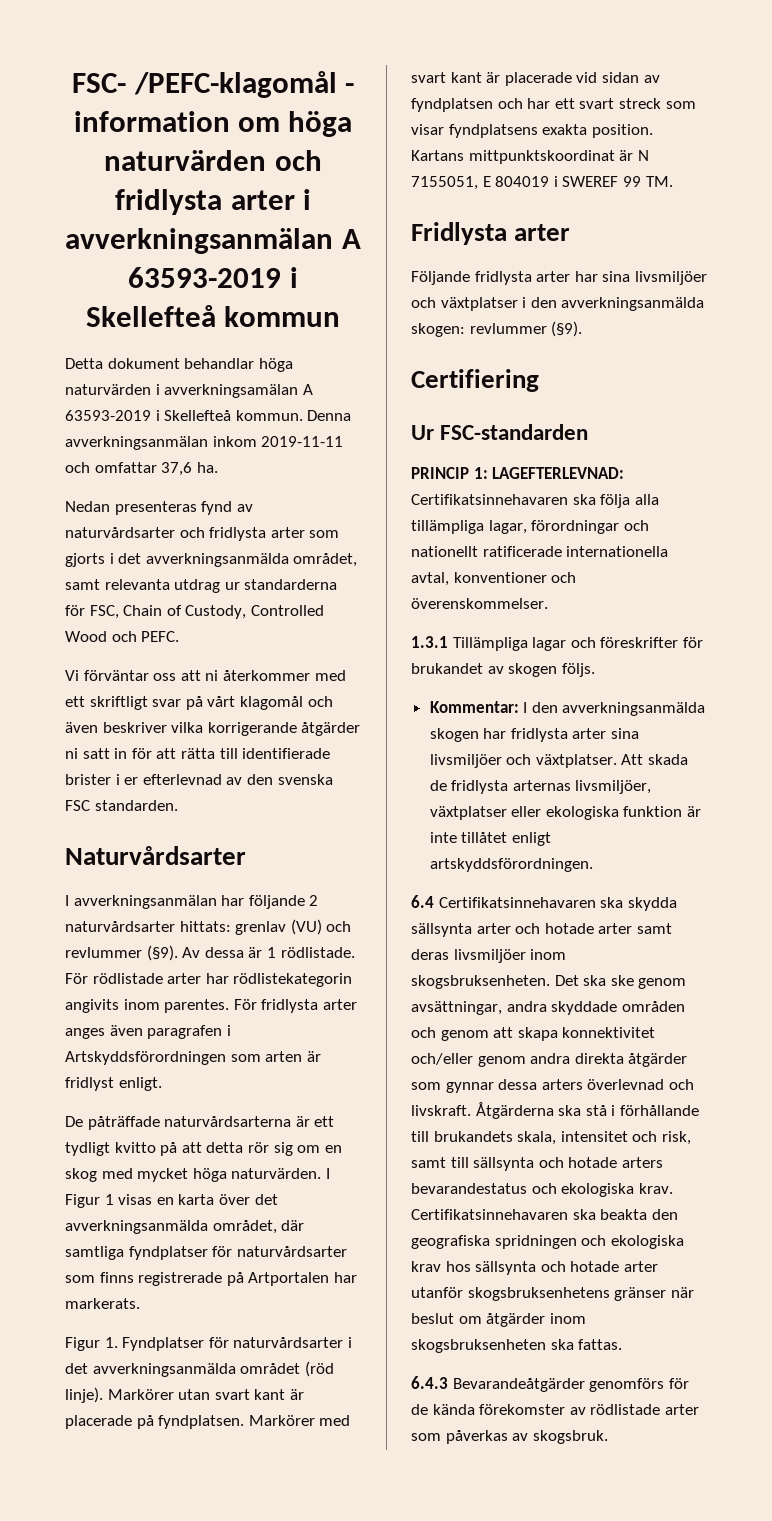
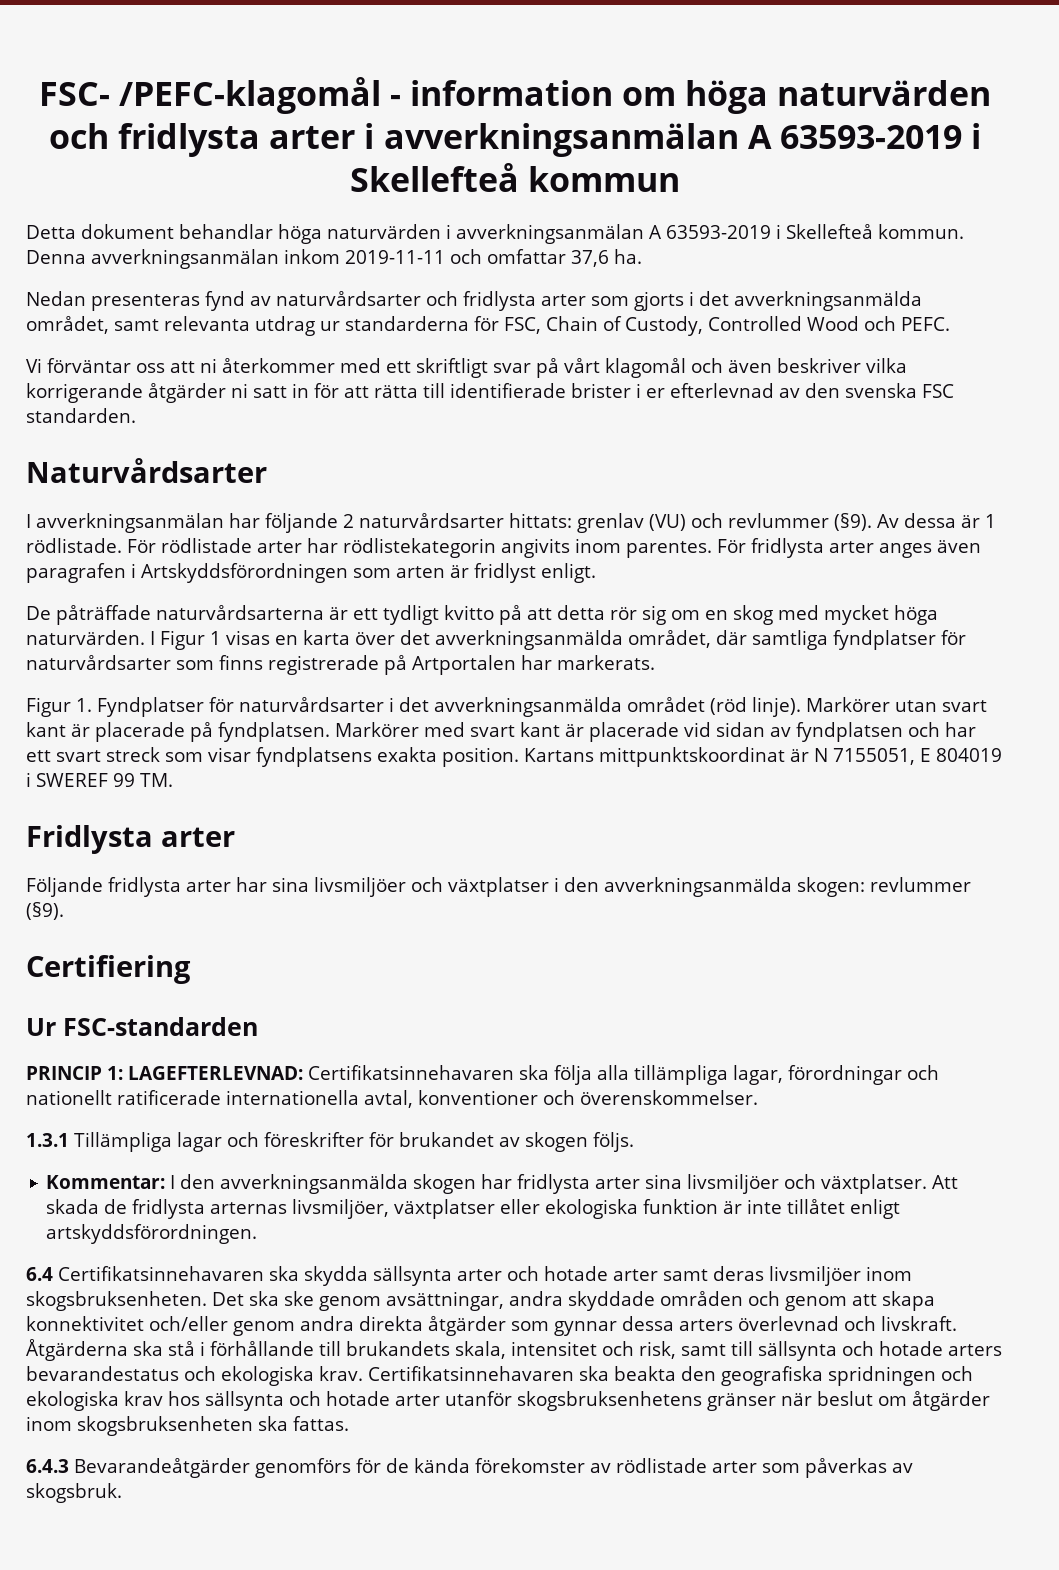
[164,384,299,398] avverkningsamälan -> [456,224,644,244] avverkningsanmälan

